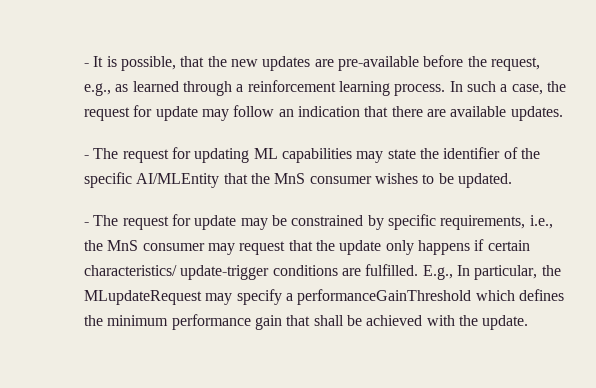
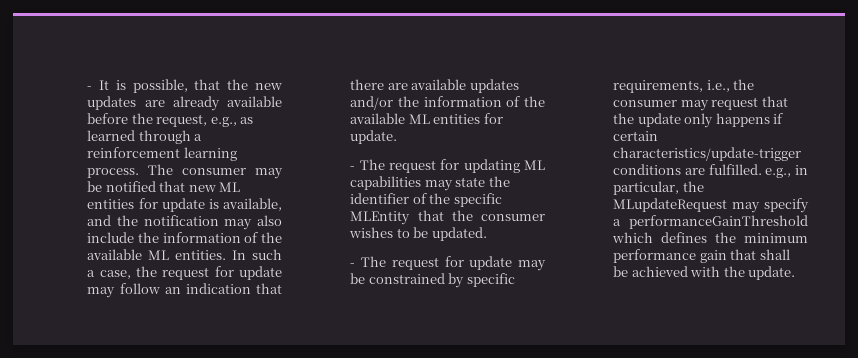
[338,56,420,71] pre-available -> [172,96,282,111] already available
(446, 90) none -> [148,164,283,179] [87,181,241,192] [87,198,282,212] [87,215,282,230] [87,232,282,243] [87,249,227,260] The consumer may be notified that new ML entities for update is available, and the notification may also include the information of the available ML entities.
[510,106,563,121] updates. -> [469,79,519,93] [350,96,545,110] [350,113,503,124] [350,130,398,144] updates and/or the information of the available ML entities for update.
[136,173,306,188] AI/MLEntity that the MnS -> [350,210,473,225] MLEntity that the
[107,240,139,251] MnS -> (755, 84) none
[84,265,270,280] characteristics/ update-trigger -> [613,147,802,161] characteristics/update-trigger
[422,265,471,280] E.g., In -> [765,165,808,178] e.g., in

